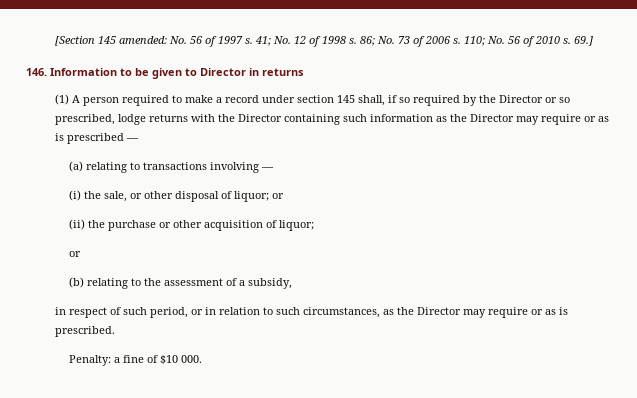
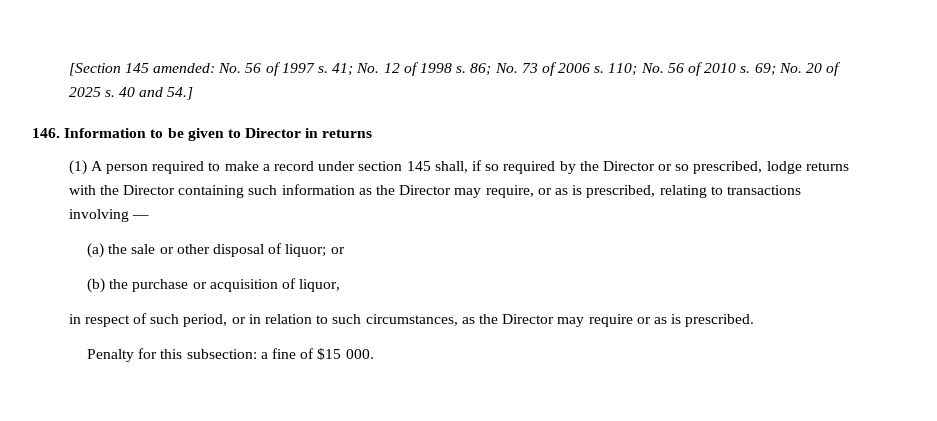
[573,36,593,46] 69.] -> [754,62,842,76] [68,87,194,100] 69; No. 20 of 2025 s. 40 and 54.]
[540,114,609,125] [54,133,139,144] [69,161,84,172] require or as is prescribed — // (a) -> [485,185,656,198] require, or as is prescribed,
[69,190,128,202] (i) the sale, -> [87,243,156,258] (a) the sale
[69,219,86,230] (ii) -> [87,278,106,293] (b)
[173,220,203,228] other -> (207, 285) none
[279,220,315,231] [69,251,82,257] [69,277,293,289] liquor; // or // (b) relating to the assessment of a subsidy, -> [299,279,341,292] liquor,
[69,355,112,366] Penalty: -> [87,348,257,362] Penalty for this subsection:
[160,355,179,364] $10 -> [317,348,342,360] $15

